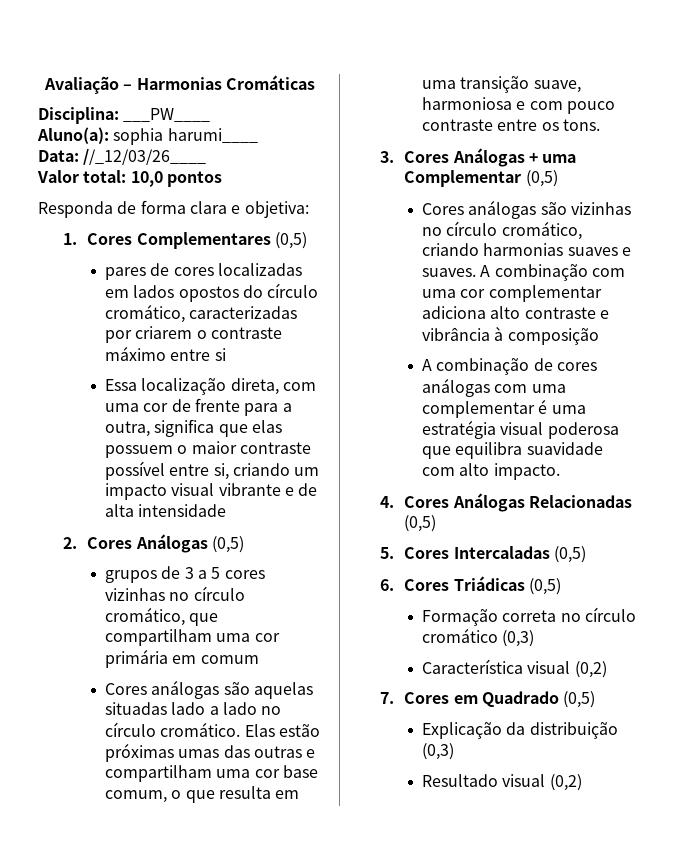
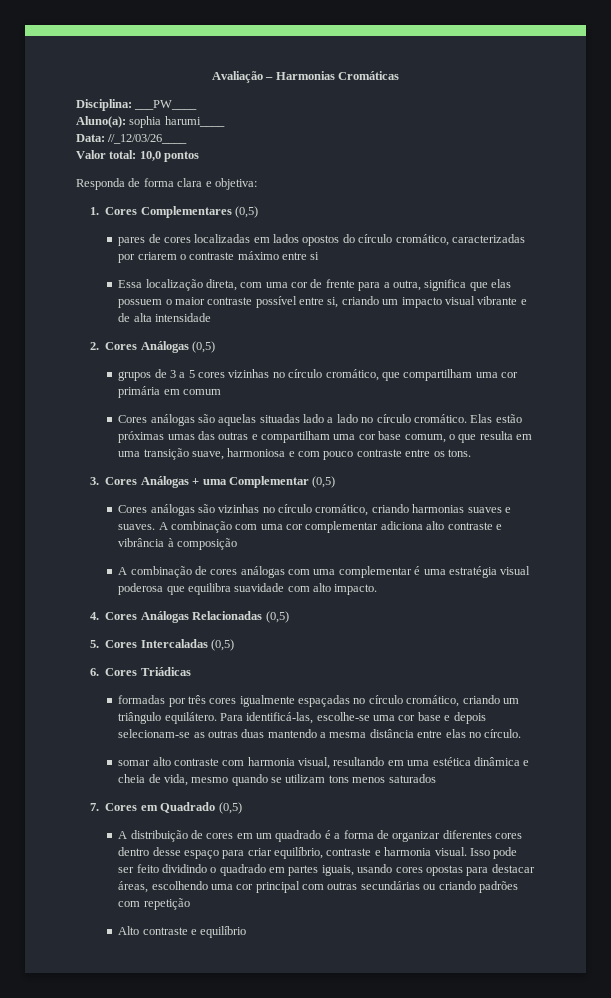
[529,578,562,595] [422,607,637,626] [422,628,535,647] [422,659,607,678] (0,5) // Formação correta no círculo cromático (0,3) // Característica visual (0,2) -> [118,695,519,707] [118,712,486,724] [118,729,522,738] [118,757,530,769] [118,774,436,786] // formadas por três cores igualmente espaçadas no círculo cromático, criando um triângulo equilátero. Para identificá-las, escolhe-se uma cor base e depois selecionam-se as outras duas mantendo a mesma distância entre elas no círculo. // somar alto contraste com harmonia visual, resultando em uma estética dinâmica e cheia de vida, mesmo quando se utilizam tons menos saturados
[422,722,618,739] [422,743,455,760] [422,774,582,791] Explicação da distribuição (0,3) // Resultado visual (0,2) -> [118,830,522,842] [118,847,518,859] [118,864,535,876] [118,881,518,893] [118,898,190,910] [118,926,247,938] A distribuição de cores em um quadrado é a forma de organizar diferentes cores dentro desse espaço para criar equilíbrio, contraste e harmonia visual. Isso pode ser feito dividindo o quadrado em partes iguais, usando cores opostas para destacar áreas, escolhendo uma cor principal com outras secundárias ou criando padrões com repetição // Alto contraste e equilíbrio

